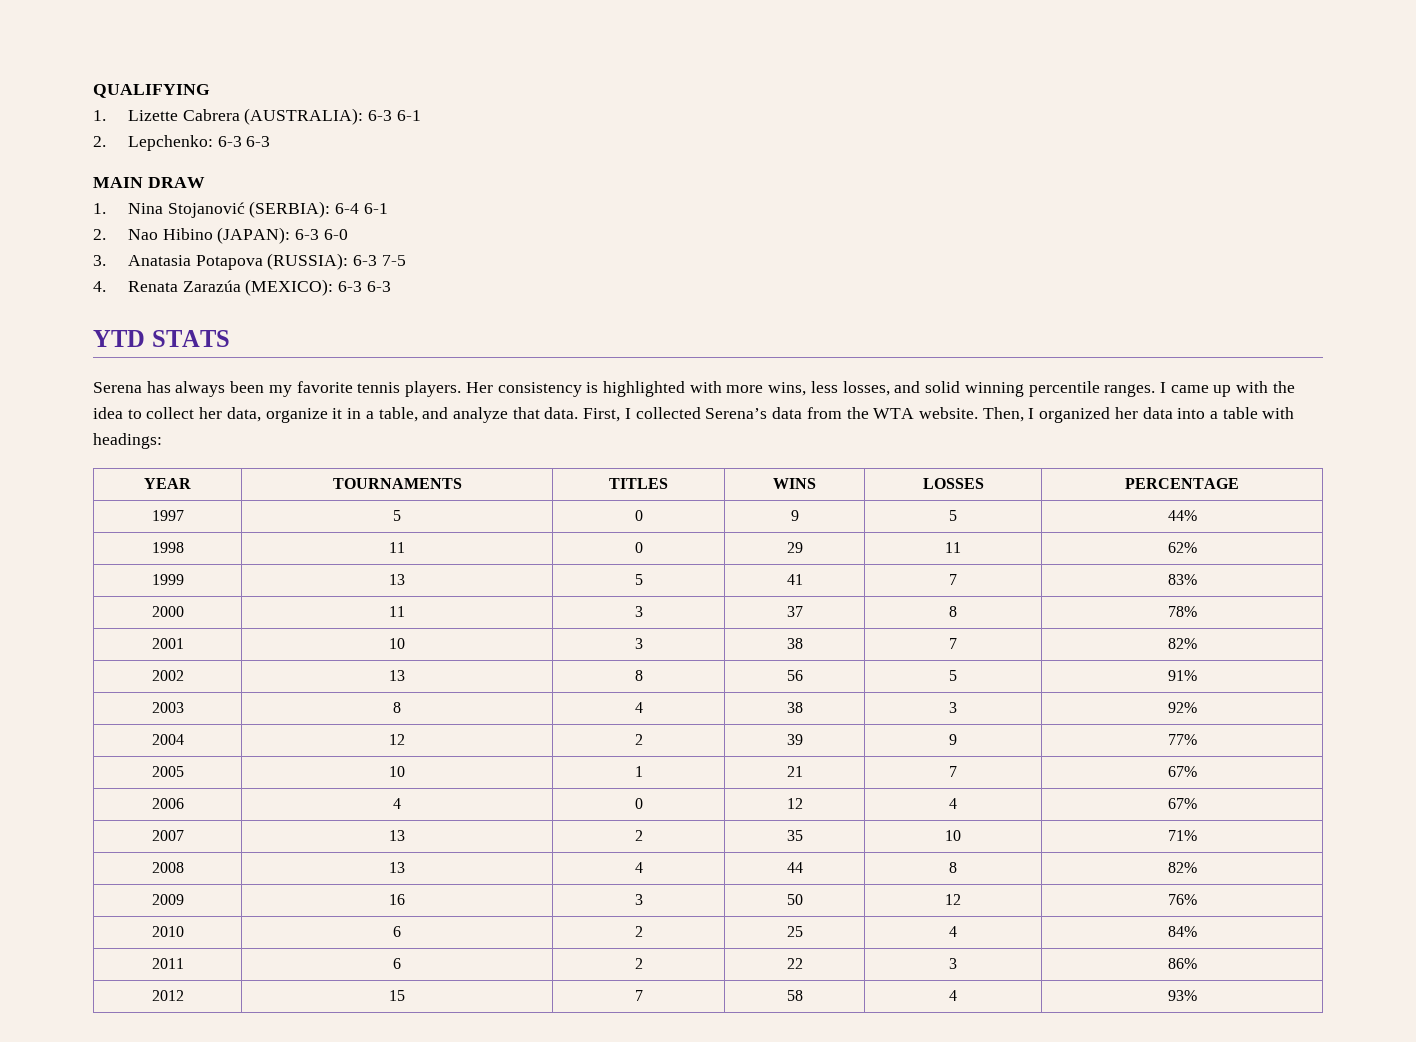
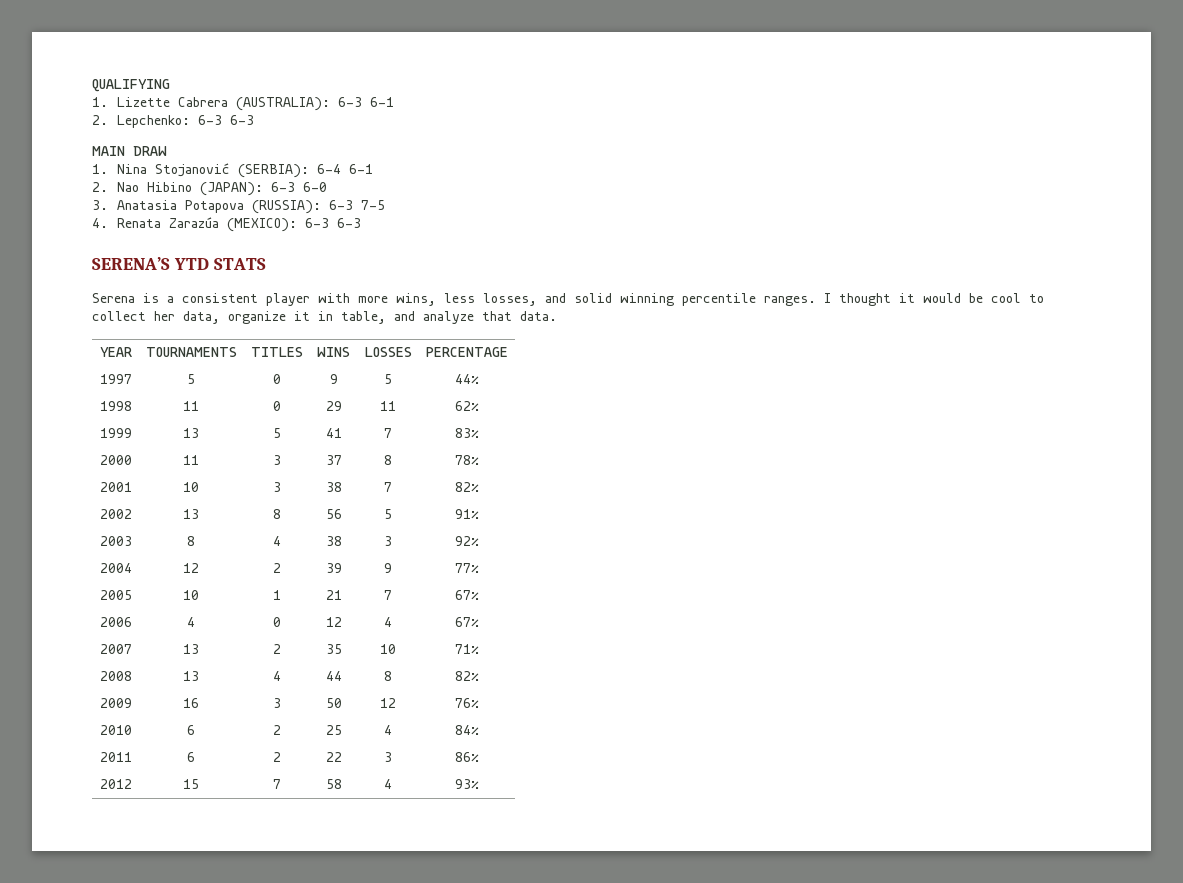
(391, 286) none -> [92,257,170,270] SERENA’S
[146,381,685,397] has always been my favorite tennis players. Her consistency is highlighted -> [143,293,310,306] is a consistent player
[1170,381,1295,397] [93,407,123,419] came up with the idea -> [839,293,1021,306] thought it would be cool
[365,411,374,419] a -> (333, 316) none
[583,407,1295,423] [93,433,162,449] First, I collected Serena’s data from the WTA website. Then, I organized her data into a table with headings: -> (557, 316) none

